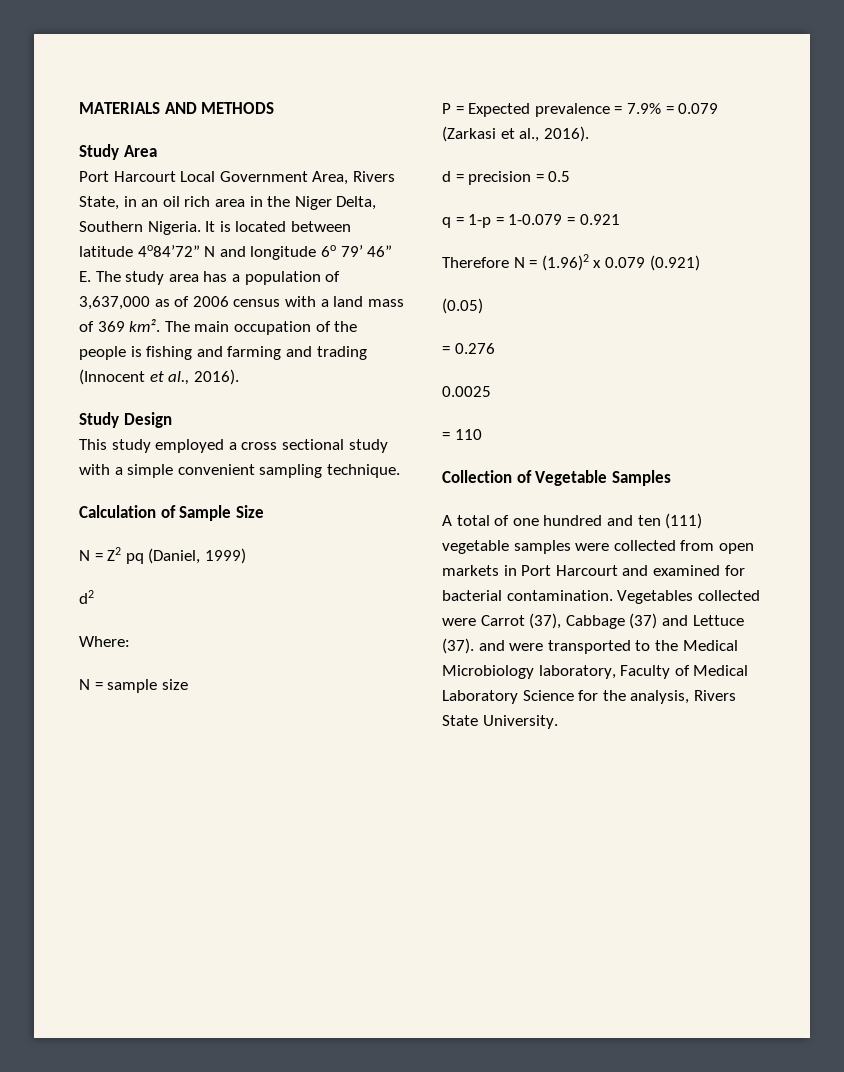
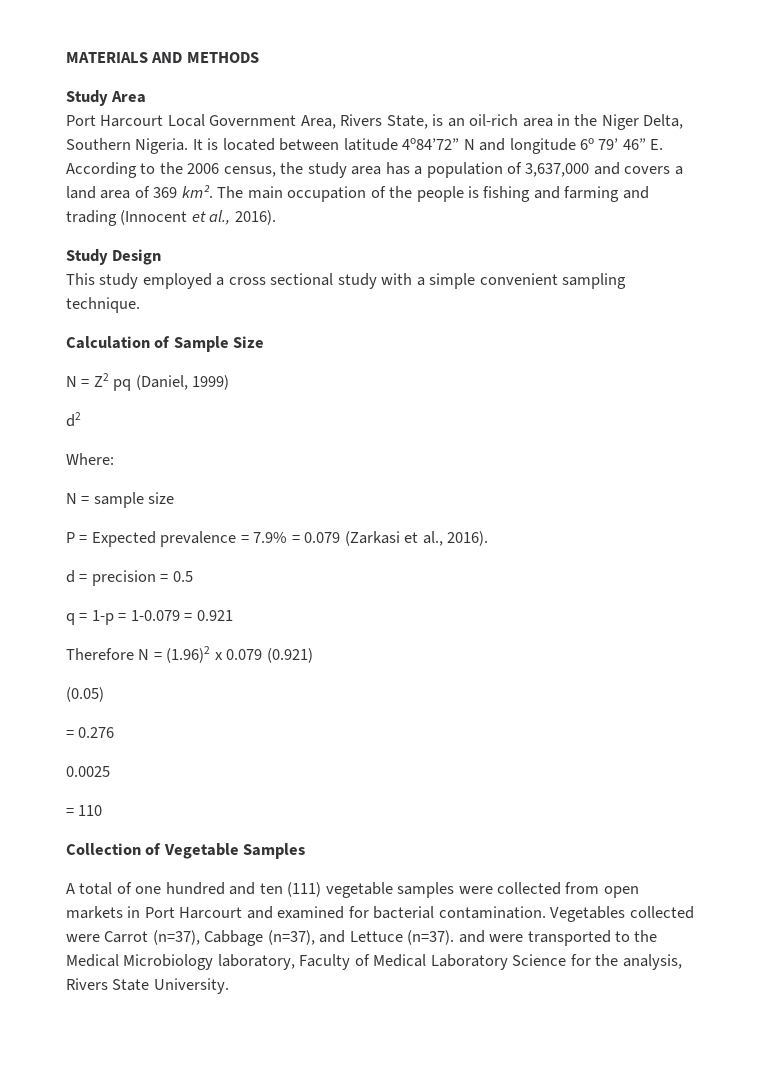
[123,196,211,207] in an oil rich -> [432,114,519,127] is an oil-rich
[95,271,121,282] The -> [66,162,304,178] According to the 2006 census, the
[154,296,316,307] as of 2006 census with -> [593,162,671,175] and covers
[367,299,404,307] mass -> [100,190,131,199] area
[529,613,658,629] (37), Cabbage (37) -> [152,930,315,946] (n=37), Cabbage (n=37),
[442,638,474,654] (37). -> [407,930,455,945] (n=37).

